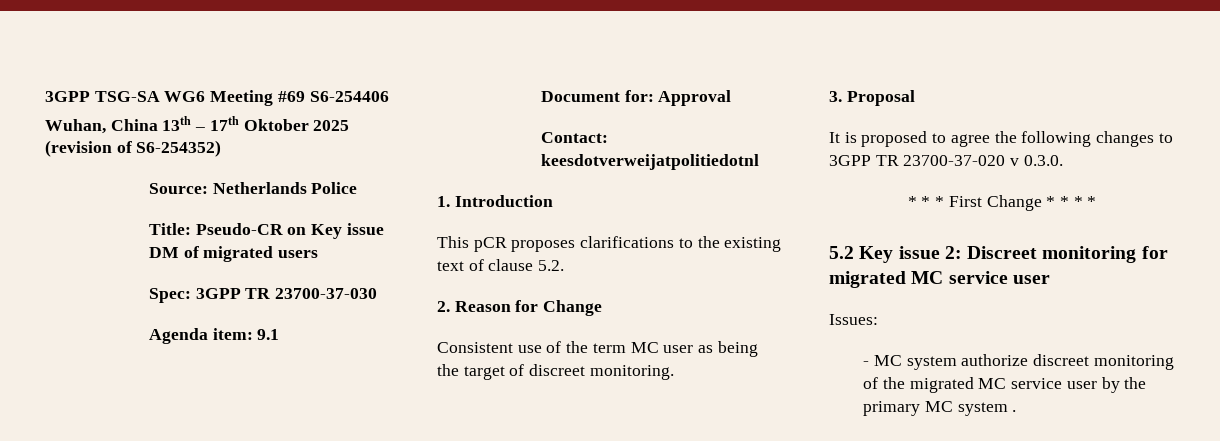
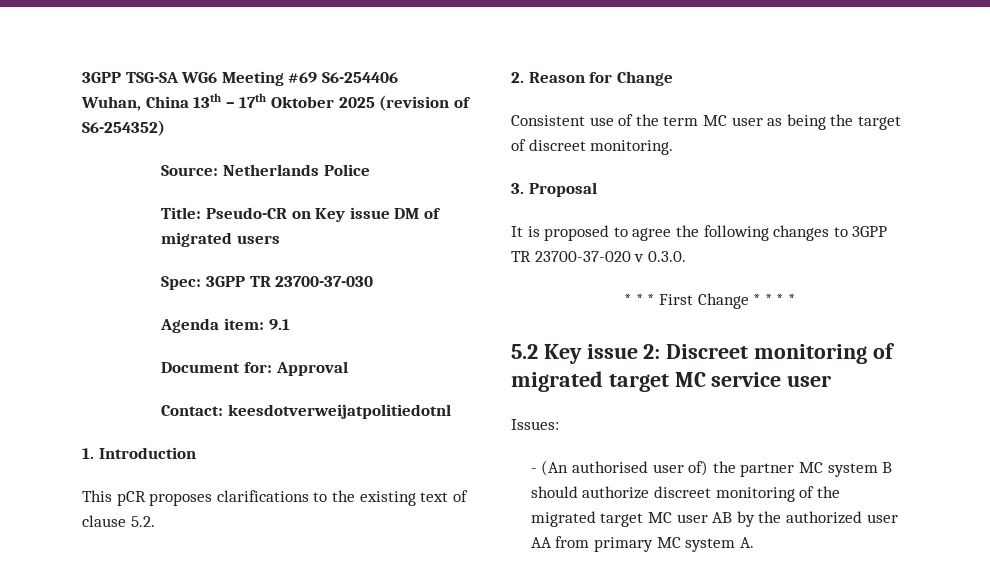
[1141,246,1168,259] [829,271,906,288] for migrated -> [872,343,895,359] [511,371,669,392] of migrated target
[873,355,957,370] MC system -> [541,460,893,477] [530,486,578,498] (An authorised user of) the partner MC system B should
[978,377,1147,393] MC service user by the -> [600,511,898,527] [530,536,590,548] target MC user AB by the authorized user AA from
[1012,410,1017,412] . -> [739,537,754,548] A.

